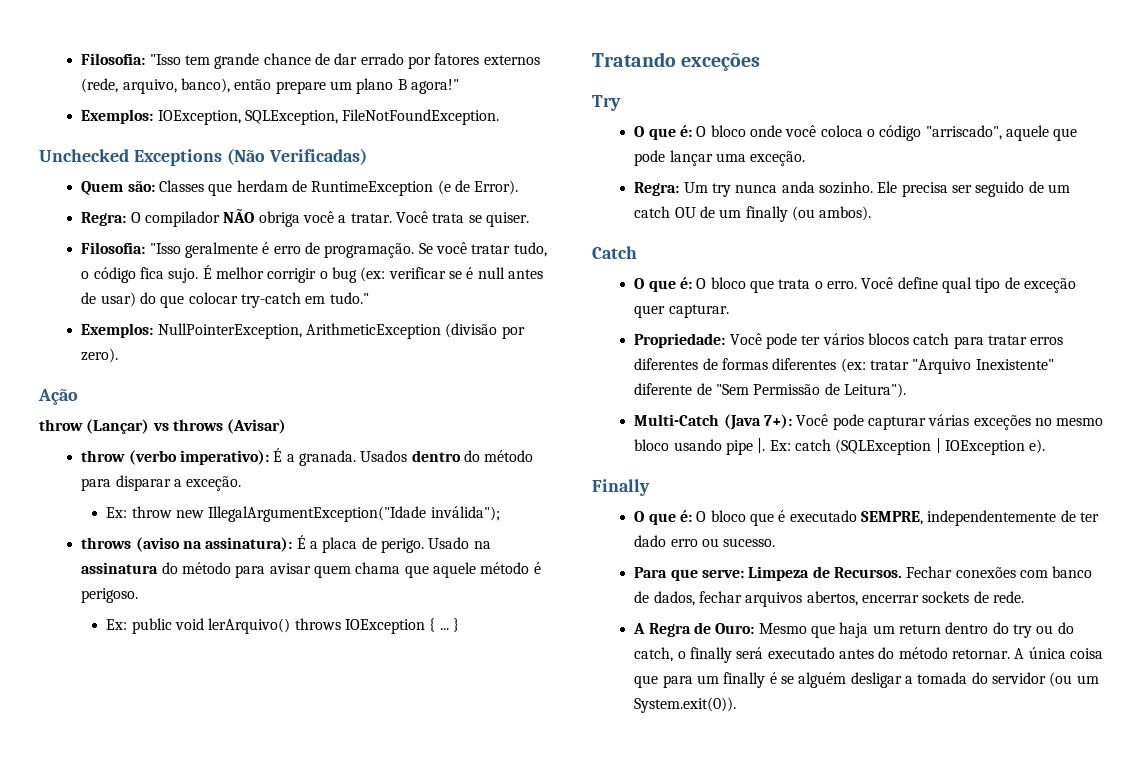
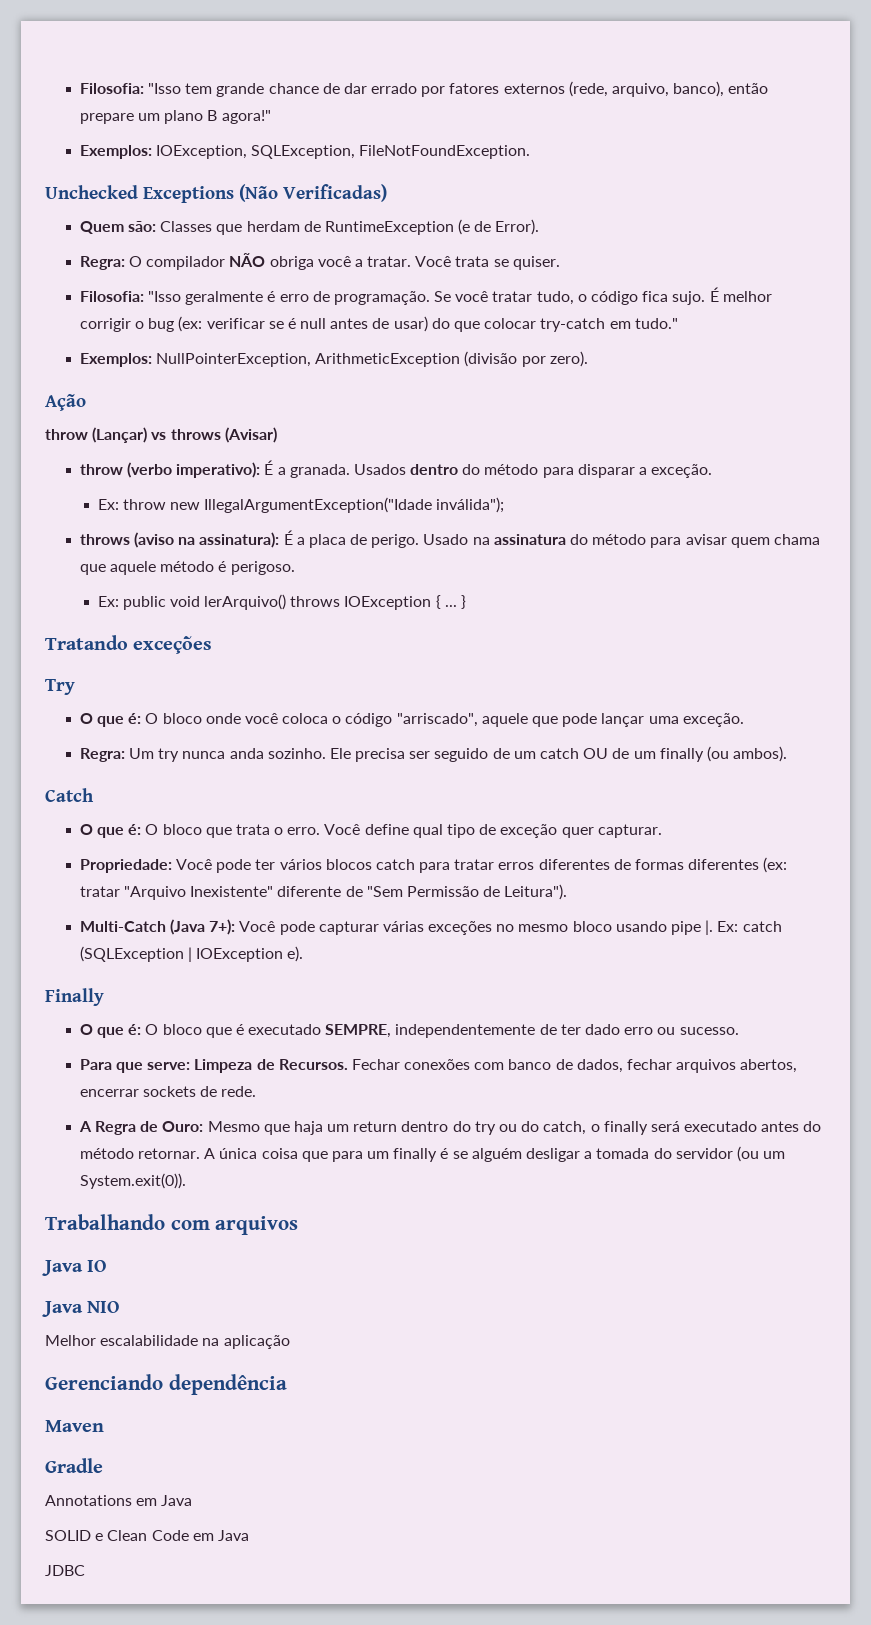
(737, 705) none -> [45,1214,299,1235] [42,1260,108,1276] [42,1301,121,1317] [45,1335,290,1349] [45,1374,287,1395] [45,1420,104,1432] [45,1458,103,1473] [45,1495,193,1506] [45,1530,249,1541] [45,1565,85,1576] // Trabalhando com arquivos // Java IO // Java NIO // Melhor escalabilidade na aplicação // Gerenciando dependência // Maven // Gradle // Annotations em Java // SOLID e Clean Code em Java // JDBC

